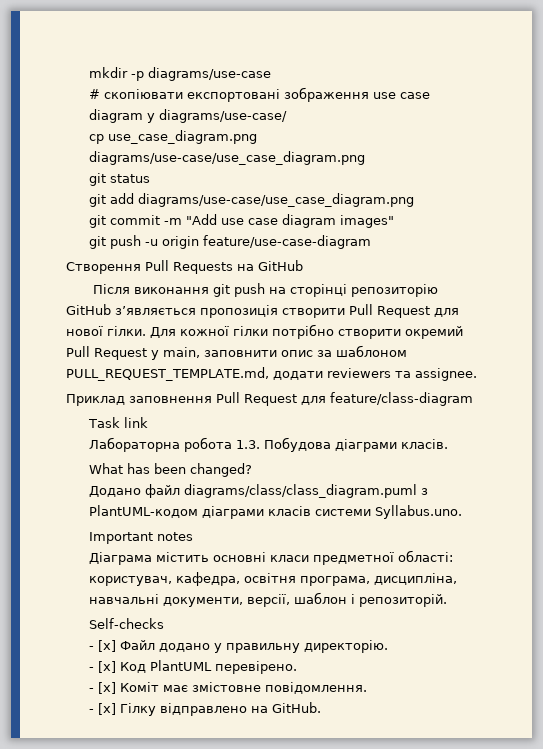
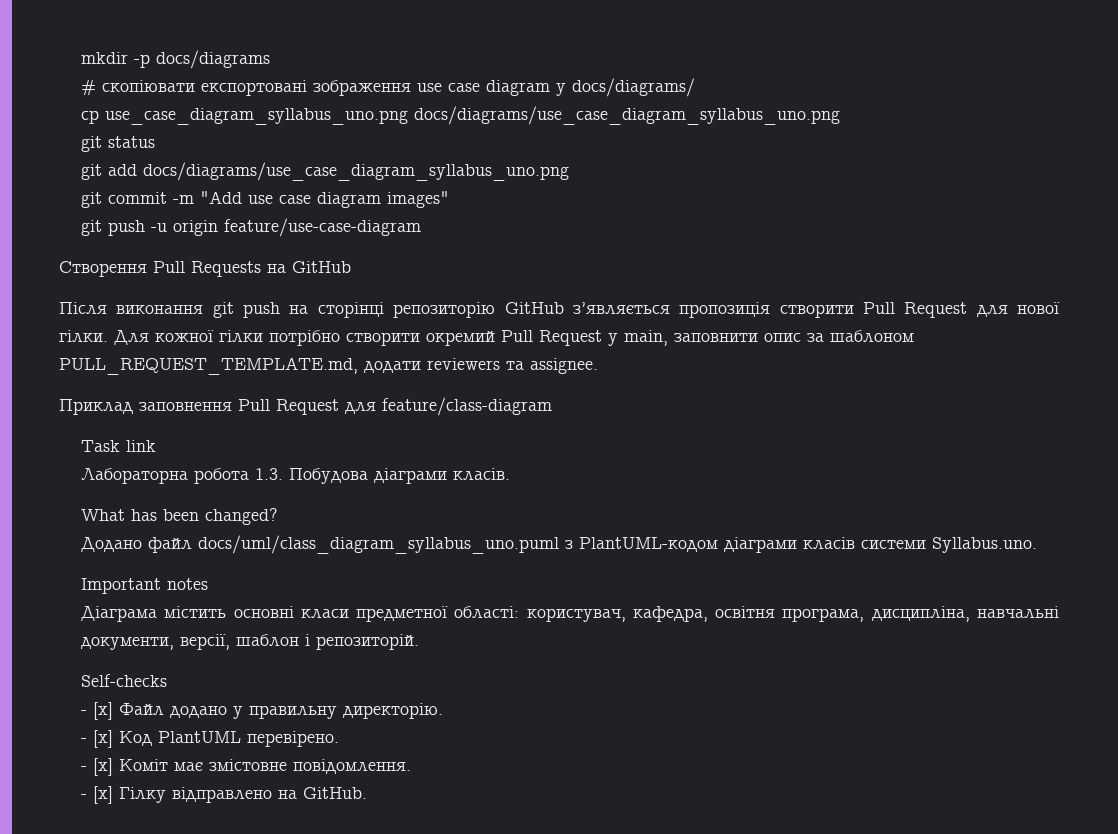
[148,67,272,81] diagrams/use-case -> [156,50,271,69] docs/diagrams
[159,109,288,123] diagrams/use-case/ -> [572,78,696,97] docs/diagrams/
[108,130,258,144] [89,151,366,165] use_case_diagram.png diagrams/use-case/use_case_diagram.png -> [105,106,841,125] use_case_diagram_syllabus_uno.png docs/diagrams/use_case_diagram_syllabus_uno.png
[138,193,415,207] diagrams/use-case/use_case_diagram.png -> [143,162,570,181] docs/diagrams/use_case_diagram_syllabus_uno.png
[184,484,418,498] diagrams/class/class_diagram.puml -> [198,535,560,554] docs/uml/class_diagram_syllabus_uno.puml

